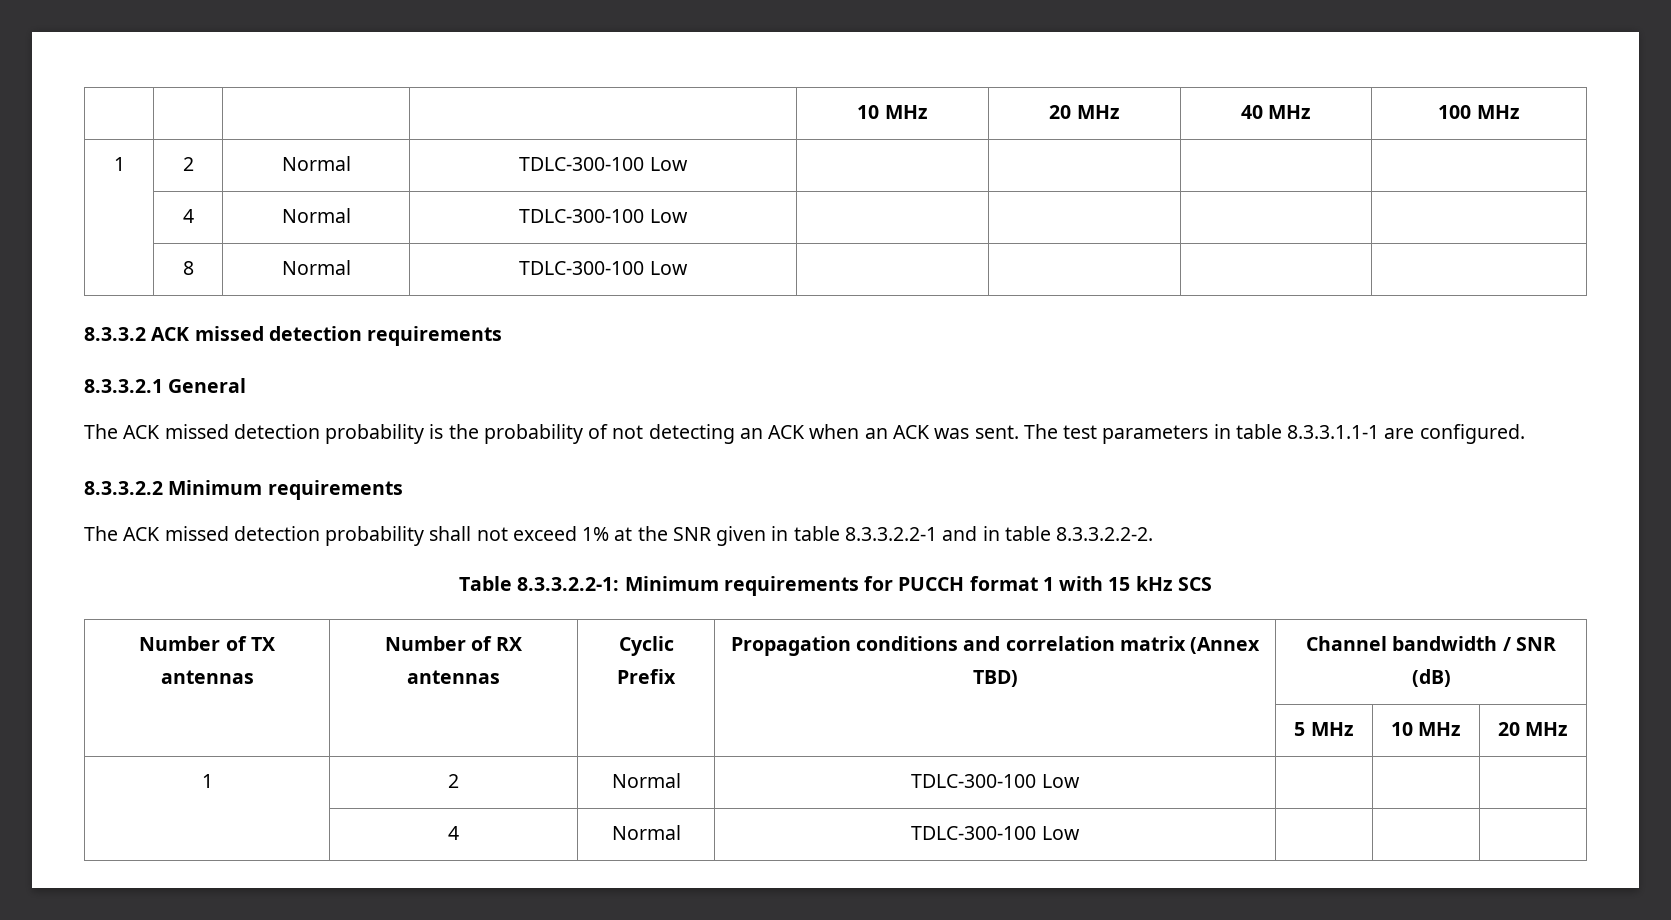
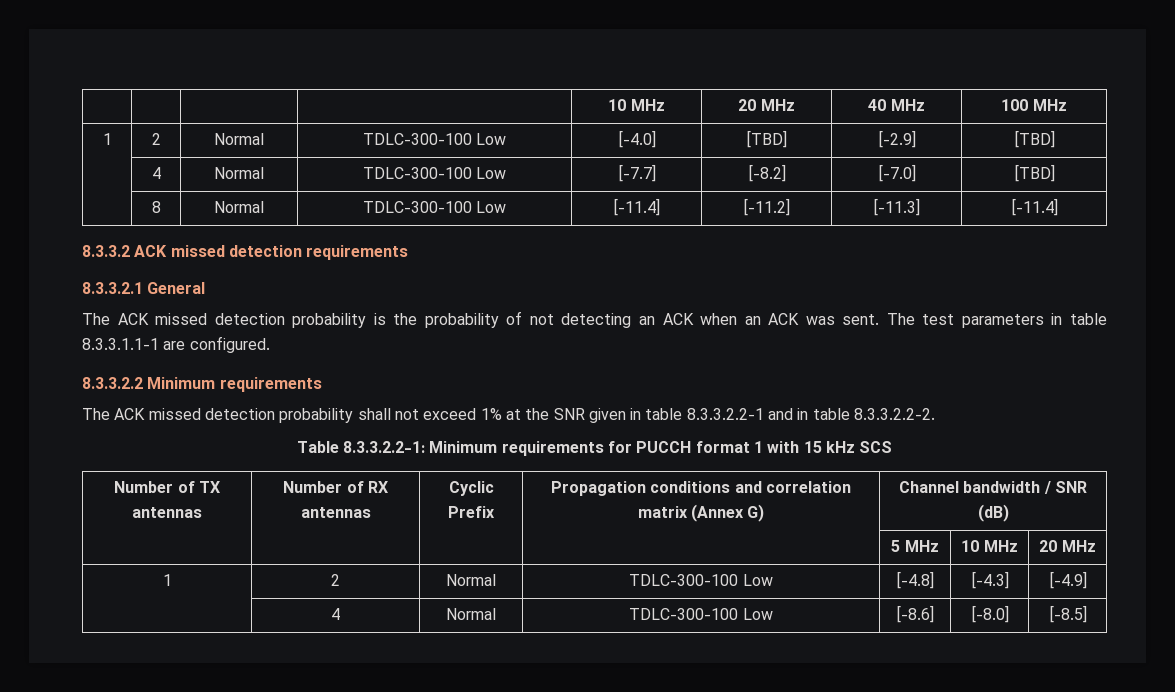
[182,209,194,223] [281,208,351,223] [519,209,688,223] | | | // | 4 | Normal | TDLC-300-100 Low | | | | -> [617,130,656,148] [746,130,787,148] [877,130,916,148] [1013,130,1055,148] [151,167,161,179] [214,167,264,179] [362,167,507,179] [617,164,656,182] [747,164,786,182] [877,164,916,182] [1013,164,1055,182] [-4.0] | [TBD] | [-2.9] | [TBD] // | 4 | Normal | TDLC-300-100 Low | [-7.7] | [-8.2] | [-7.0] | [TBD]
(688, 268) | | | -> [613,198,660,216] [743,198,790,216] [873,198,920,216] [1010,198,1058,216] [-11.4] | [-11.2] | [-11.3] | [-11.4]
[972,670,1018,687] TBD) -> [747,504,765,522] G)
[448,826,459,840] [611,825,681,840] [911,826,1080,840] | | // | 4 | Normal | TDLC-300-100 Low | | | -> [896,571,934,589] [970,571,1009,589] [1048,571,1087,589] [331,608,340,620] [446,608,496,620] [629,608,773,620] [896,605,934,623] [970,605,1009,623] [1048,605,1087,623] [-4.8] | [-4.3] | [-4.9] // | 4 | Normal | TDLC-300-100 Low | [-8.6] | [-8.0] | [-8.5]

